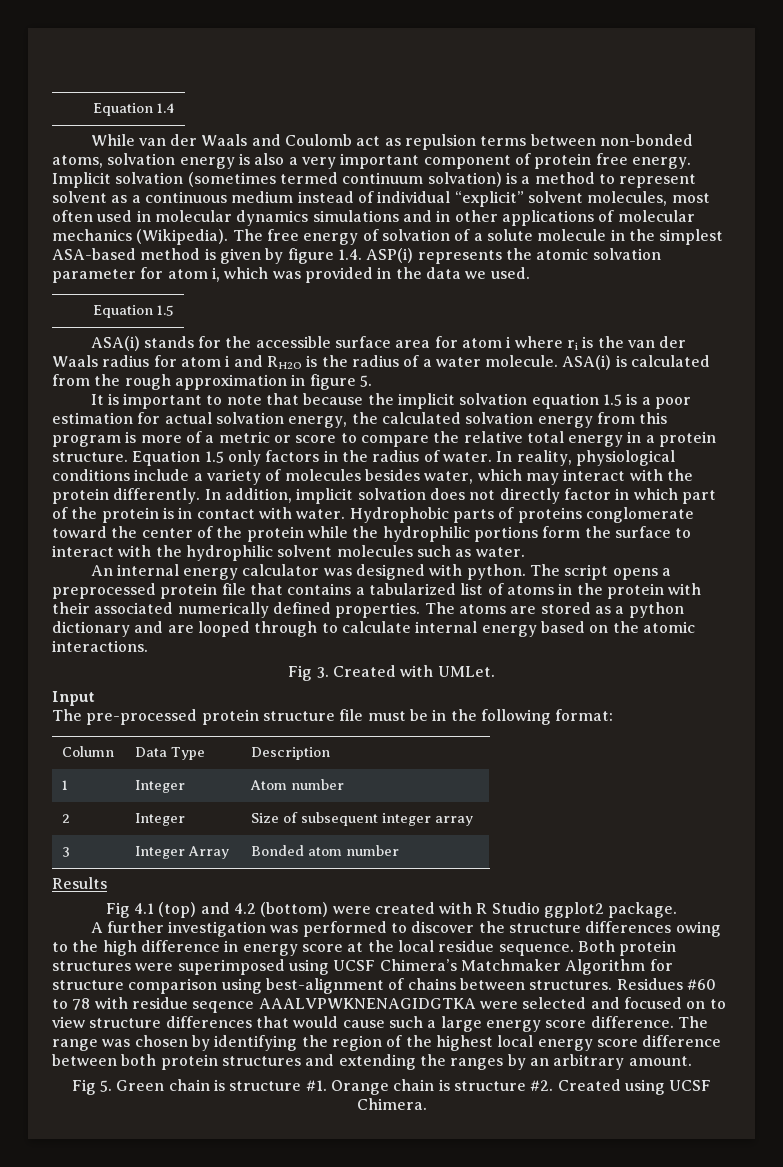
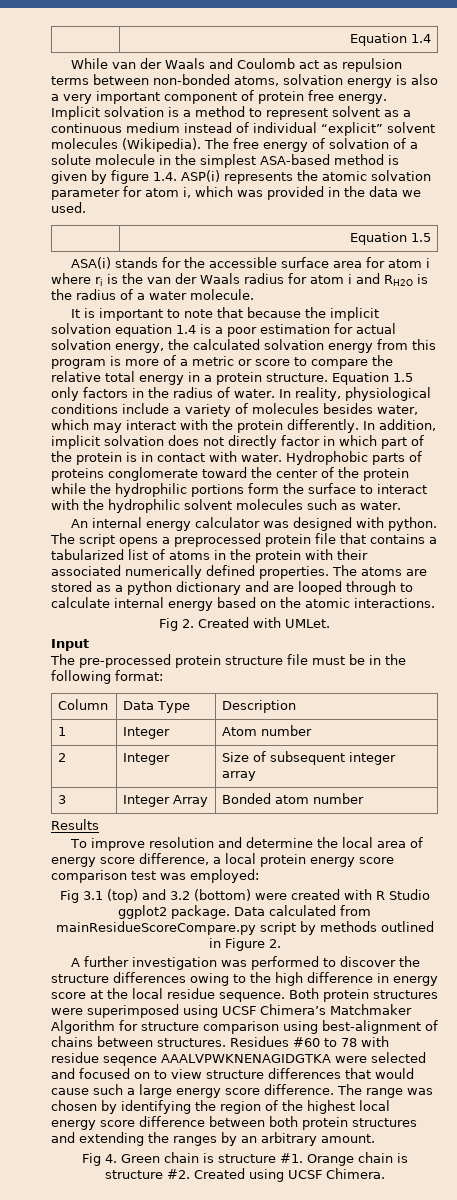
[187,172,502,187] (sometimes termed continuum solvation) -> (164, 111) none
[587,191,710,206] [52,210,695,226] [52,229,132,241] molecules, most often used in molecular dynamics simulations and in other applications of molecular mechanics -> [51,138,118,149] molecules
[562,355,711,370] [52,374,372,390] ASA(i) is calculated from the rough approximation in figure 5. -> (254, 294) none
[603,394,623,406] 1.5 -> [176,325,196,334] 1.4
[316,667,329,678] 3. -> [182,619,194,628] 2.
[105,902,154,918] // Fig 4.1 -> [69,837,423,851] [51,853,394,867] [51,869,259,883] [59,890,103,903] // To improve resolution and determine the local area of energy score difference, a local protein energy score comparison test was employed: // Fig 3.1
[233,903,256,914] 4.2 -> [169,891,190,900] 3.2
(678, 910) none -> [234,905,371,916] [55,921,434,935] [208,938,281,951] Data calculated from mainResidueScoreCompare.py script by methods outlined in Figure 2.
[100,1080,113,1092] 5. -> [104,1154,117,1163] 4.

